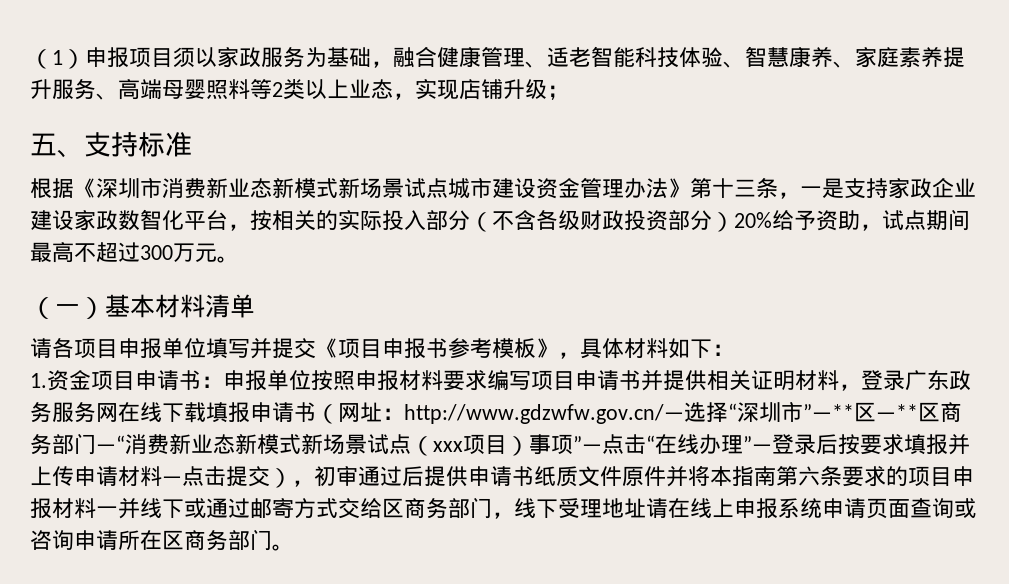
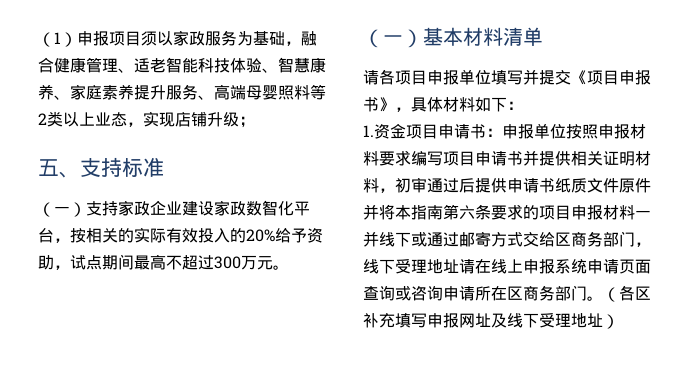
[30,178,844,199] 根据《深圳市消费新业态新模式新场景试点城市建设资金管理办法》第十三条，一是 -> [38,202,86,217] （一）
[382,210,734,232] 投入部分（不含各级财政投资部分） -> [166,228,246,243] 有效投入的
[448,338,536,359] 参考模板 -> (379, 104) none
[861,370,971,391] [30,402,962,424] [30,433,970,456] [30,466,314,488] 登录广东政务服务网在线下载填报申请书（网址：http://www.gdzwfw.gov.cn/—选择“深圳市”—**区—**区商务部门—“消费新业态新模式新场景试点（xxx项目）事项”—点击“在线办理”—登录后按要求填报并上传申请材料—点击提交）， -> (395, 190) none
(294, 547) none -> [603,285,651,302] [363,313,619,329] （各区补充填写申报网址及线下受理地址）

